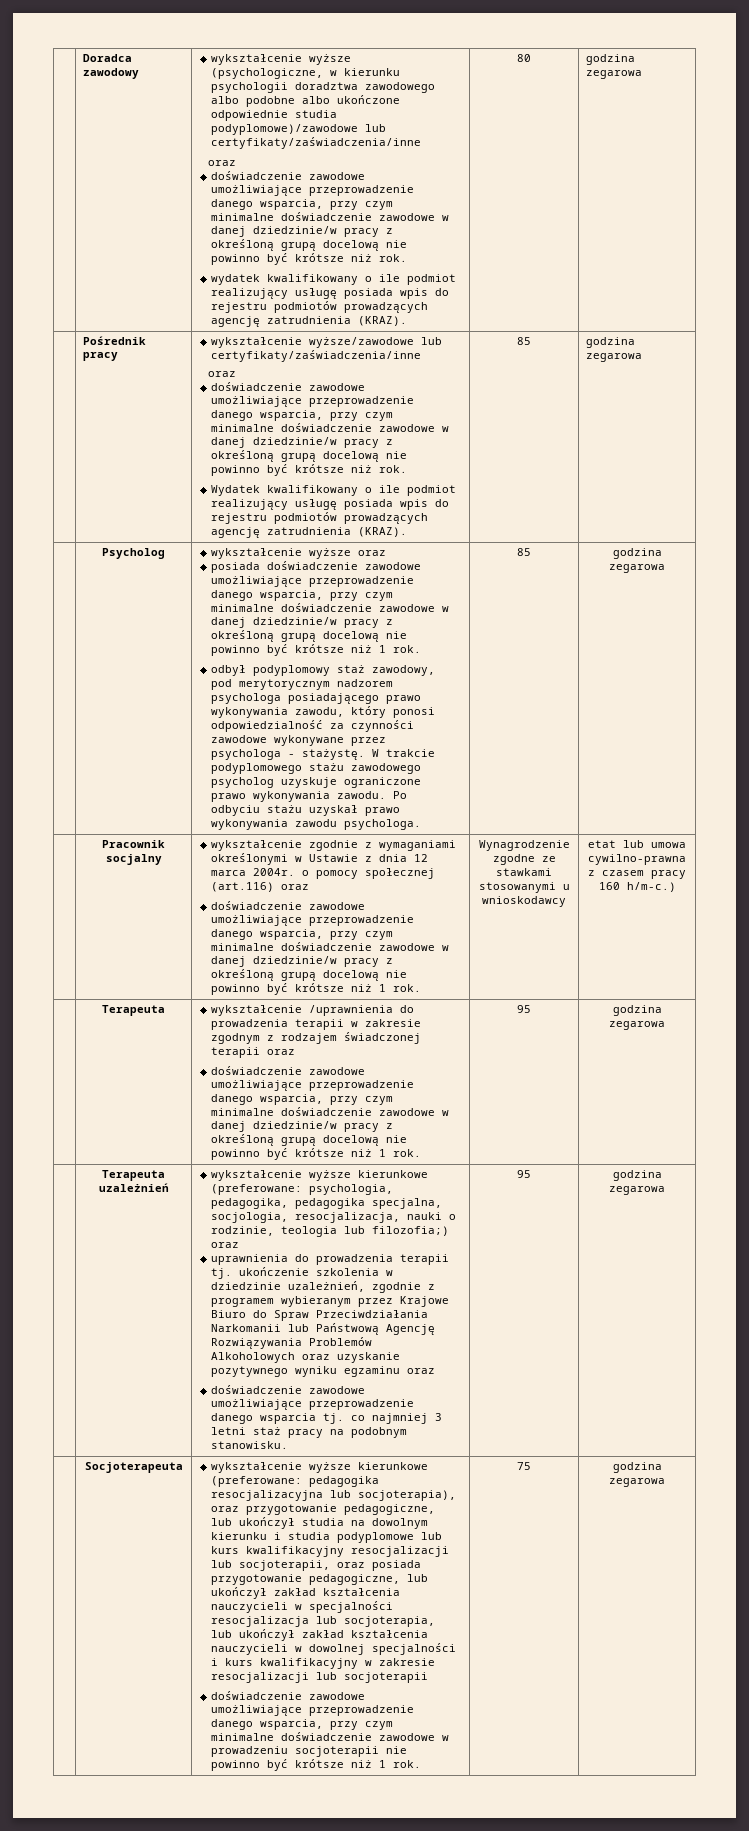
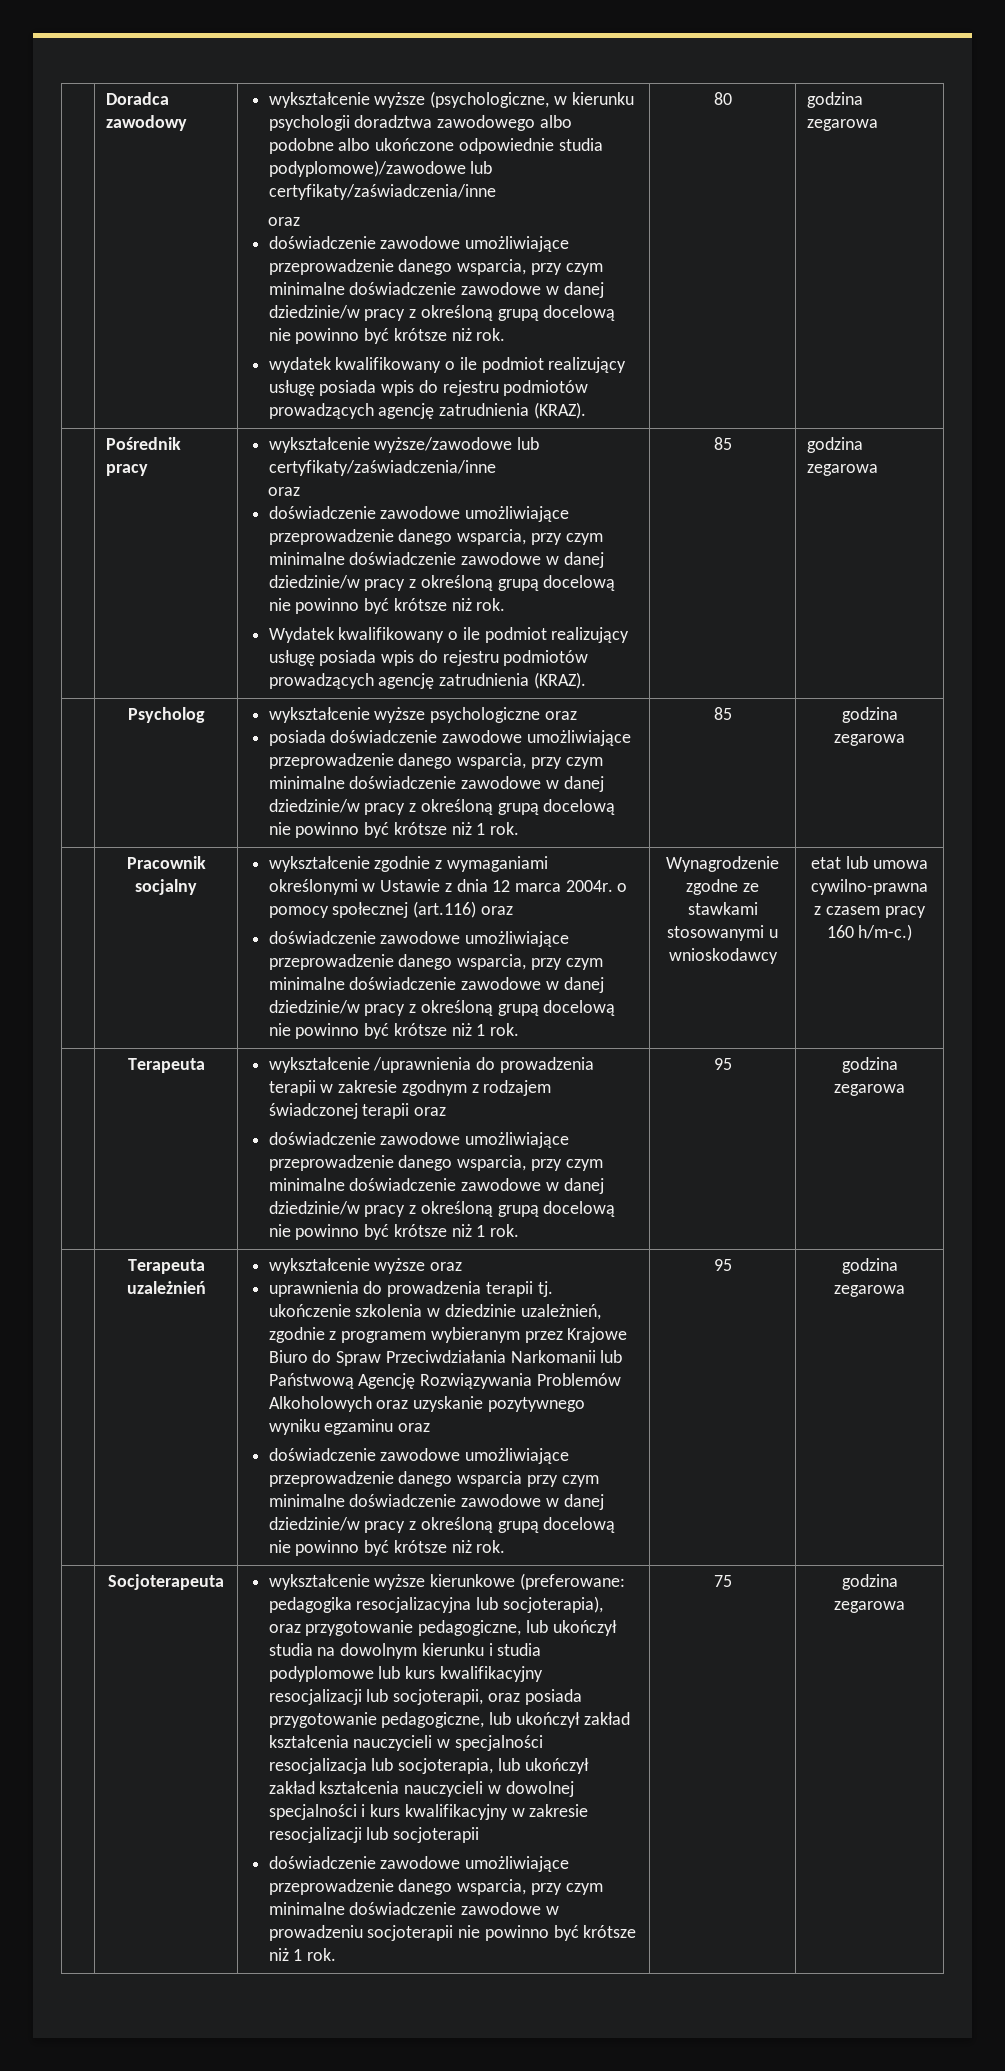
(352, 553) none -> [430,707,541,723] psychologiczne
[211,665,436,676] [211,679,394,690] [211,693,422,704] [211,706,436,718] [211,720,415,732] [211,735,387,746] [211,749,436,760] [211,763,422,774] [211,777,422,788] [211,791,408,802] [211,805,401,816] [211,819,422,830] // odbył podyplomowy staż zawodowy, pod merytorycznym nadzorem psychologa posiadającego prawo wykonywania zawodu, który ponosi odpowiedzialność za czynności zawodowe wykonywane przez psychologa - stażystę. W trakcie podyplomowego stażu zawodowego psycholog uzyskuje ograniczone prawo wykonywania zawodu. Po odbyciu stażu uzyskał prawo wykonywania zawodu psychologa. -> (520, 828) none
[358,1170,429,1178] [211,1184,394,1195] [211,1198,443,1209] [211,1212,457,1223] [211,1226,450,1237] kierunkowe (preferowane: psychologia, pedagogika, pedagogika specjalna, socjologia, resocjalizacja, nauki o rodzinie, teologia lub filozofia;) -> (426, 1266) none
[323,1413,443,1424] [211,1427,408,1438] [211,1441,289,1449] tj. co najmniej 3 letni staż pracy na podobnym stanowisku. -> [526,1475,599,1487] [268,1494,604,1510] [268,1517,616,1533] [268,1540,506,1556] przy czym minimalne doświadczenie zawodowe w danej dziedzinie/w pracy z określoną grupą docelową nie powinno być krótsze niż rok.

